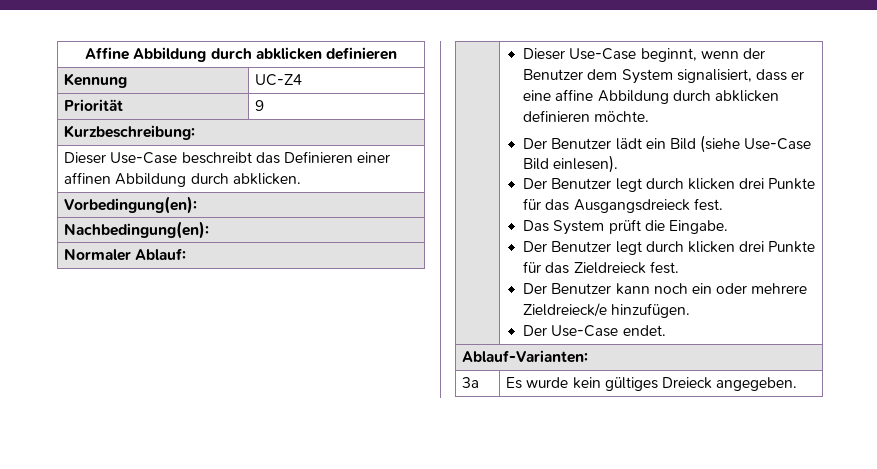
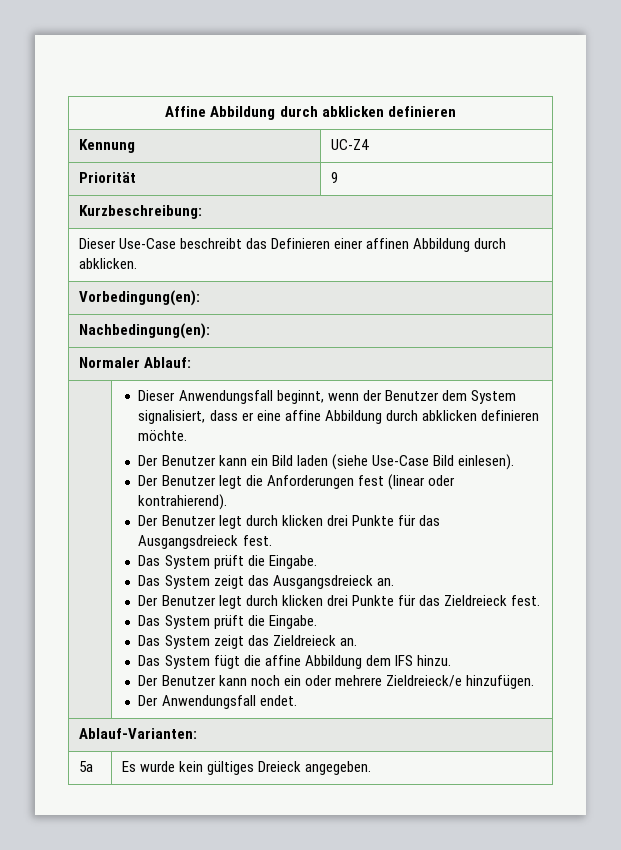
[569,48,637,60] Use-Case -> [178,390,273,404] Anwendungsfall
[615,138,642,150] lädt -> [218,455,247,466] kann
(696, 144) none -> [296,455,328,466] laden
(619, 164) none -> [138,474,455,490] [138,494,228,510] // Der Benutzer legt die Anforderungen fest (linear oder kontrahierend).
(728, 227) none -> [138,575,394,589] // Das System zeigt das Ausgangsdreieck an.
(679, 267) none -> [138,615,317,629] [138,635,357,649] [138,655,451,669] // Das System prüft die Eingabe. // Das System zeigt das Zieldreieck an. // Das System fügt die affine Abbildung dem IFS hinzu.
[551,325,619,337] Use-Case -> [161,695,256,709] Anwendungsfall
[462,377,480,388] 3a -> [78,761,93,772] 5a

